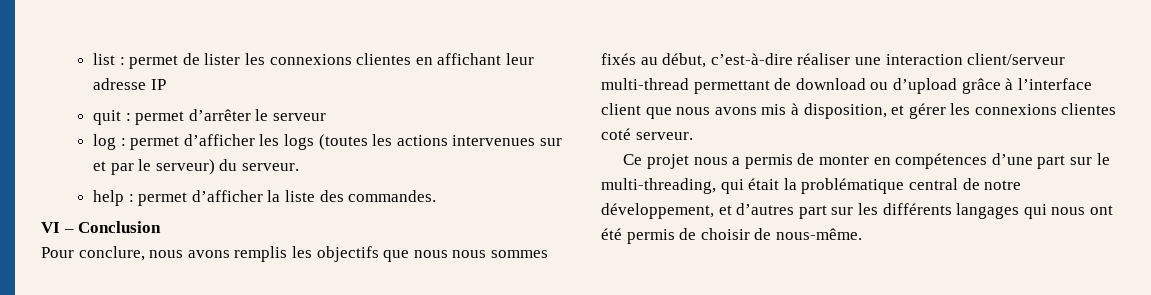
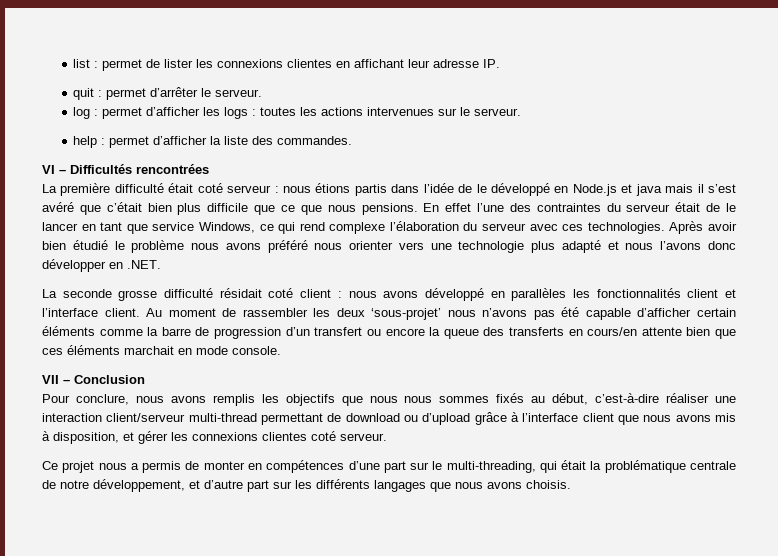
[150,79,166,90] IP -> [483,59,501,68] IP.
[273,113,327,121] serveur -> [215,89,263,97] serveur.
[318,134,368,150] (toutes -> [252,107,297,116] : toutes
[93,159,238,175] et par le serveur) du -> [460,107,471,116] le
(74, 231) none -> [70,164,209,174] [42,183,737,196] [42,202,737,215] [42,221,737,234] [42,240,736,253] [42,259,161,272] [42,288,736,301] [42,307,736,320] [42,326,736,339] [42,345,281,355] [42,375,70,384] Difficultés rencontrées // La première difficulté était coté serveur : nous étions partis dans l’idée de le développé en Node.js et java mais il s’est avéré que c’était bien plus difficile que ce que nous pensions. En effet l’une des contraintes du serveur était de le lancer en tant que service Windows, ce qui rend complexe l’élaboration du serveur avec ces technologies. Après avoir bien étudié le problème nous avons préféré nous orienter vers une technologie plus adapté et nous l’avons donc développer en .NET. // La seconde grosse difficulté résidait coté client : nous avons développé en parallèles les fonctionnalités client et l’interface client. Au moment de rassembler les deux ‘sous-projet’ nous n’avons pas été capable d’afficher certain éléments comme la barre de progression d’un transfert ou encore la queue des transferts en cours/en attente bien que ces éléments marchait en mode console. // VII –
[908,178,958,190] central -> [690,461,737,470] centrale
[736,203,795,215] d’autres -> [204,480,243,489] d’autre
[1023,204,1113,219] [601,228,862,244] qui nous ont été permis de choisir de nous-même. -> [430,480,571,492] que nous avons choisis.

